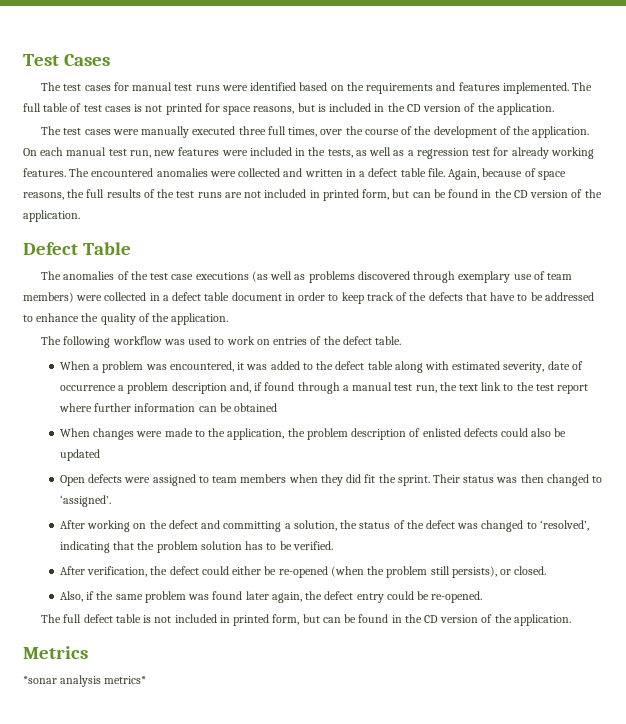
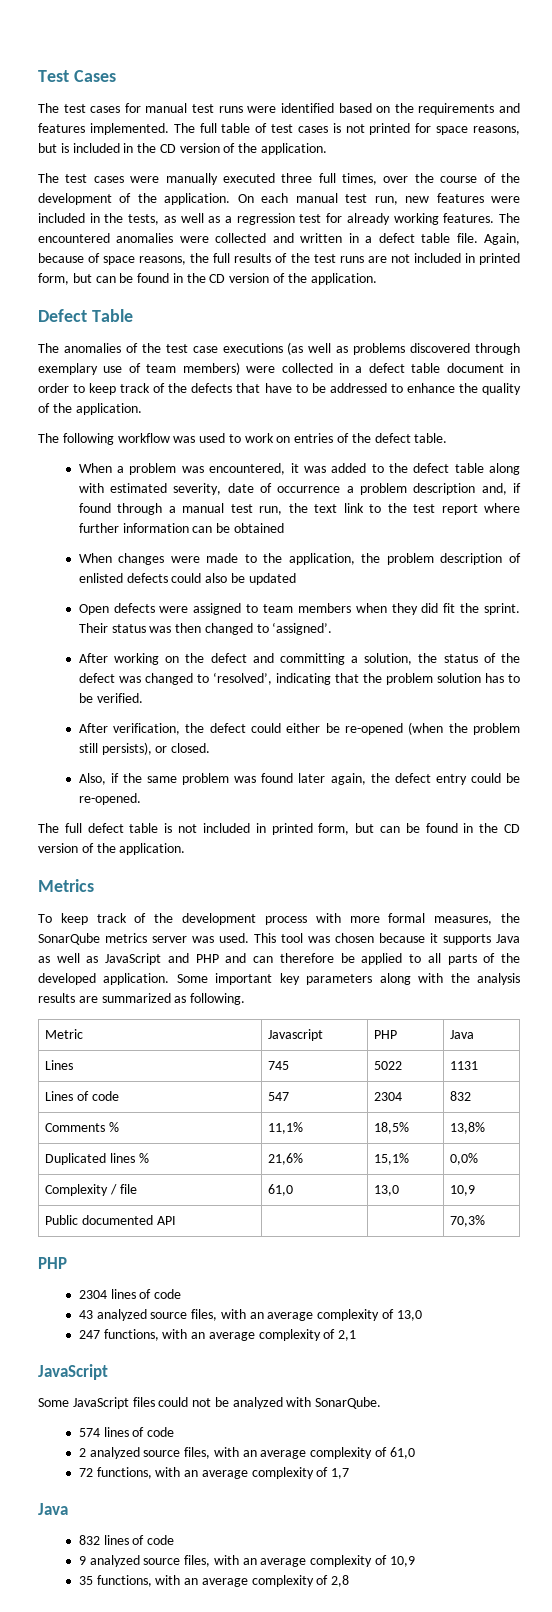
[23,675,147,687] *sonar analysis metrics* -> [38,913,520,925] [38,933,520,945] [38,953,520,965] [38,973,521,985] [38,993,246,1005] [45,1029,84,1039] [268,1029,324,1041] [374,1030,398,1039] [450,1030,475,1039] [45,1060,74,1070] [268,1061,290,1070] [374,1061,403,1070] [450,1061,479,1070] [45,1091,119,1101] [268,1092,290,1101] [374,1092,403,1101] [450,1091,472,1101] [45,1122,120,1132] [268,1122,304,1134] [374,1122,410,1134] [450,1122,486,1134] [45,1153,149,1165] [268,1153,304,1165] [374,1153,410,1165] [450,1153,479,1165] [45,1184,137,1196] [268,1184,294,1196] [374,1185,400,1196] [450,1185,476,1196] [45,1215,176,1225] [450,1215,486,1227] [38,1257,67,1269] [78,1289,182,1299] [78,1309,422,1321] [78,1329,357,1341] [38,1364,108,1380] [38,1397,382,1409] [78,1427,175,1437] [78,1447,415,1459] [78,1467,350,1479] [38,1503,68,1515] [78,1535,175,1545] [78,1555,415,1567] [78,1575,350,1587] To keep track of the development process with more formal measures, the SonarQube metrics server was used. This tool was chosen because it supports Java as well as JavaScript and PHP and can therefore be applied to all parts of the developed application. Some important key parameters along with the analysis results are summarized as following. // Metric | Javascript | PHP | Java // Lines | 745 | 5022 | 1131 // Lines of code | 547 | 2304 | 832 // Comments % | 11,1% | 18,5% | 13,8% // Duplicated lines % | 21,6% | 15,1% | 0,0% // Complexity / file | 61,0 | 13,0 | 10,9 // Public documented API | | | 70,3% // PHP // 2304 lines of code // 43 analyzed source files, with an average complexity of 13,0 // 247 functions, with an average complexity of 2,1 // JavaScript // Some JavaScript files could not be analyzed with SonarQube. // 574 lines of code // 2 analyzed source files, with an average complexity of 61,0 // 72 functions, with an average complexity of 1,7 // Java // 832 lines of code // 9 analyzed source files, with an average complexity of 10,9 // 35 functions, with an average complexity of 2,8

